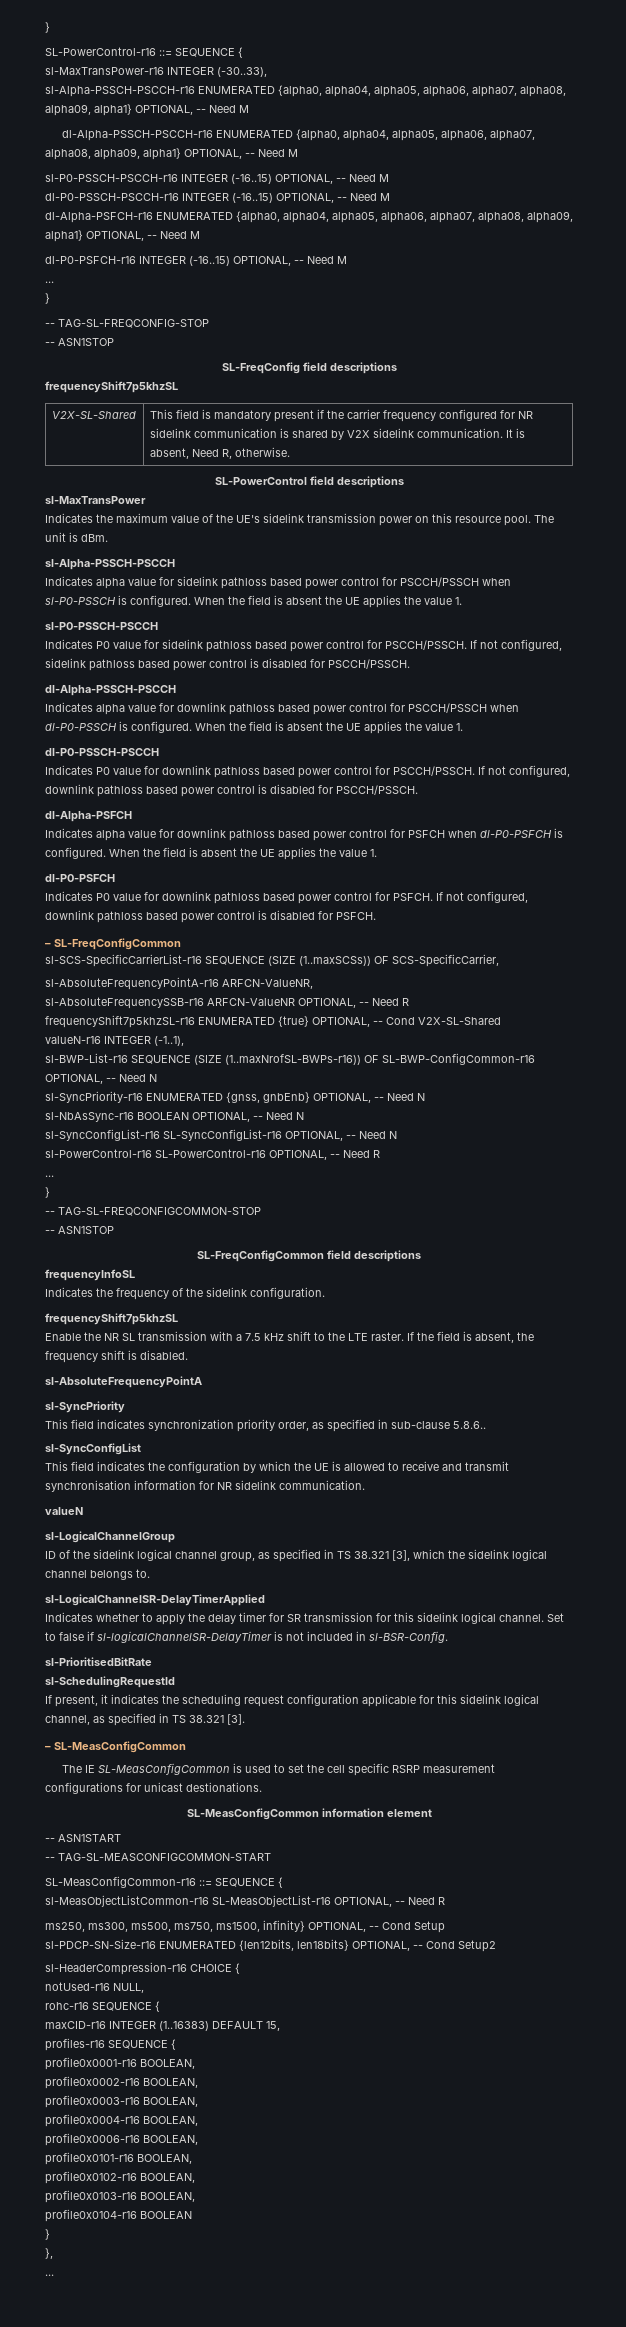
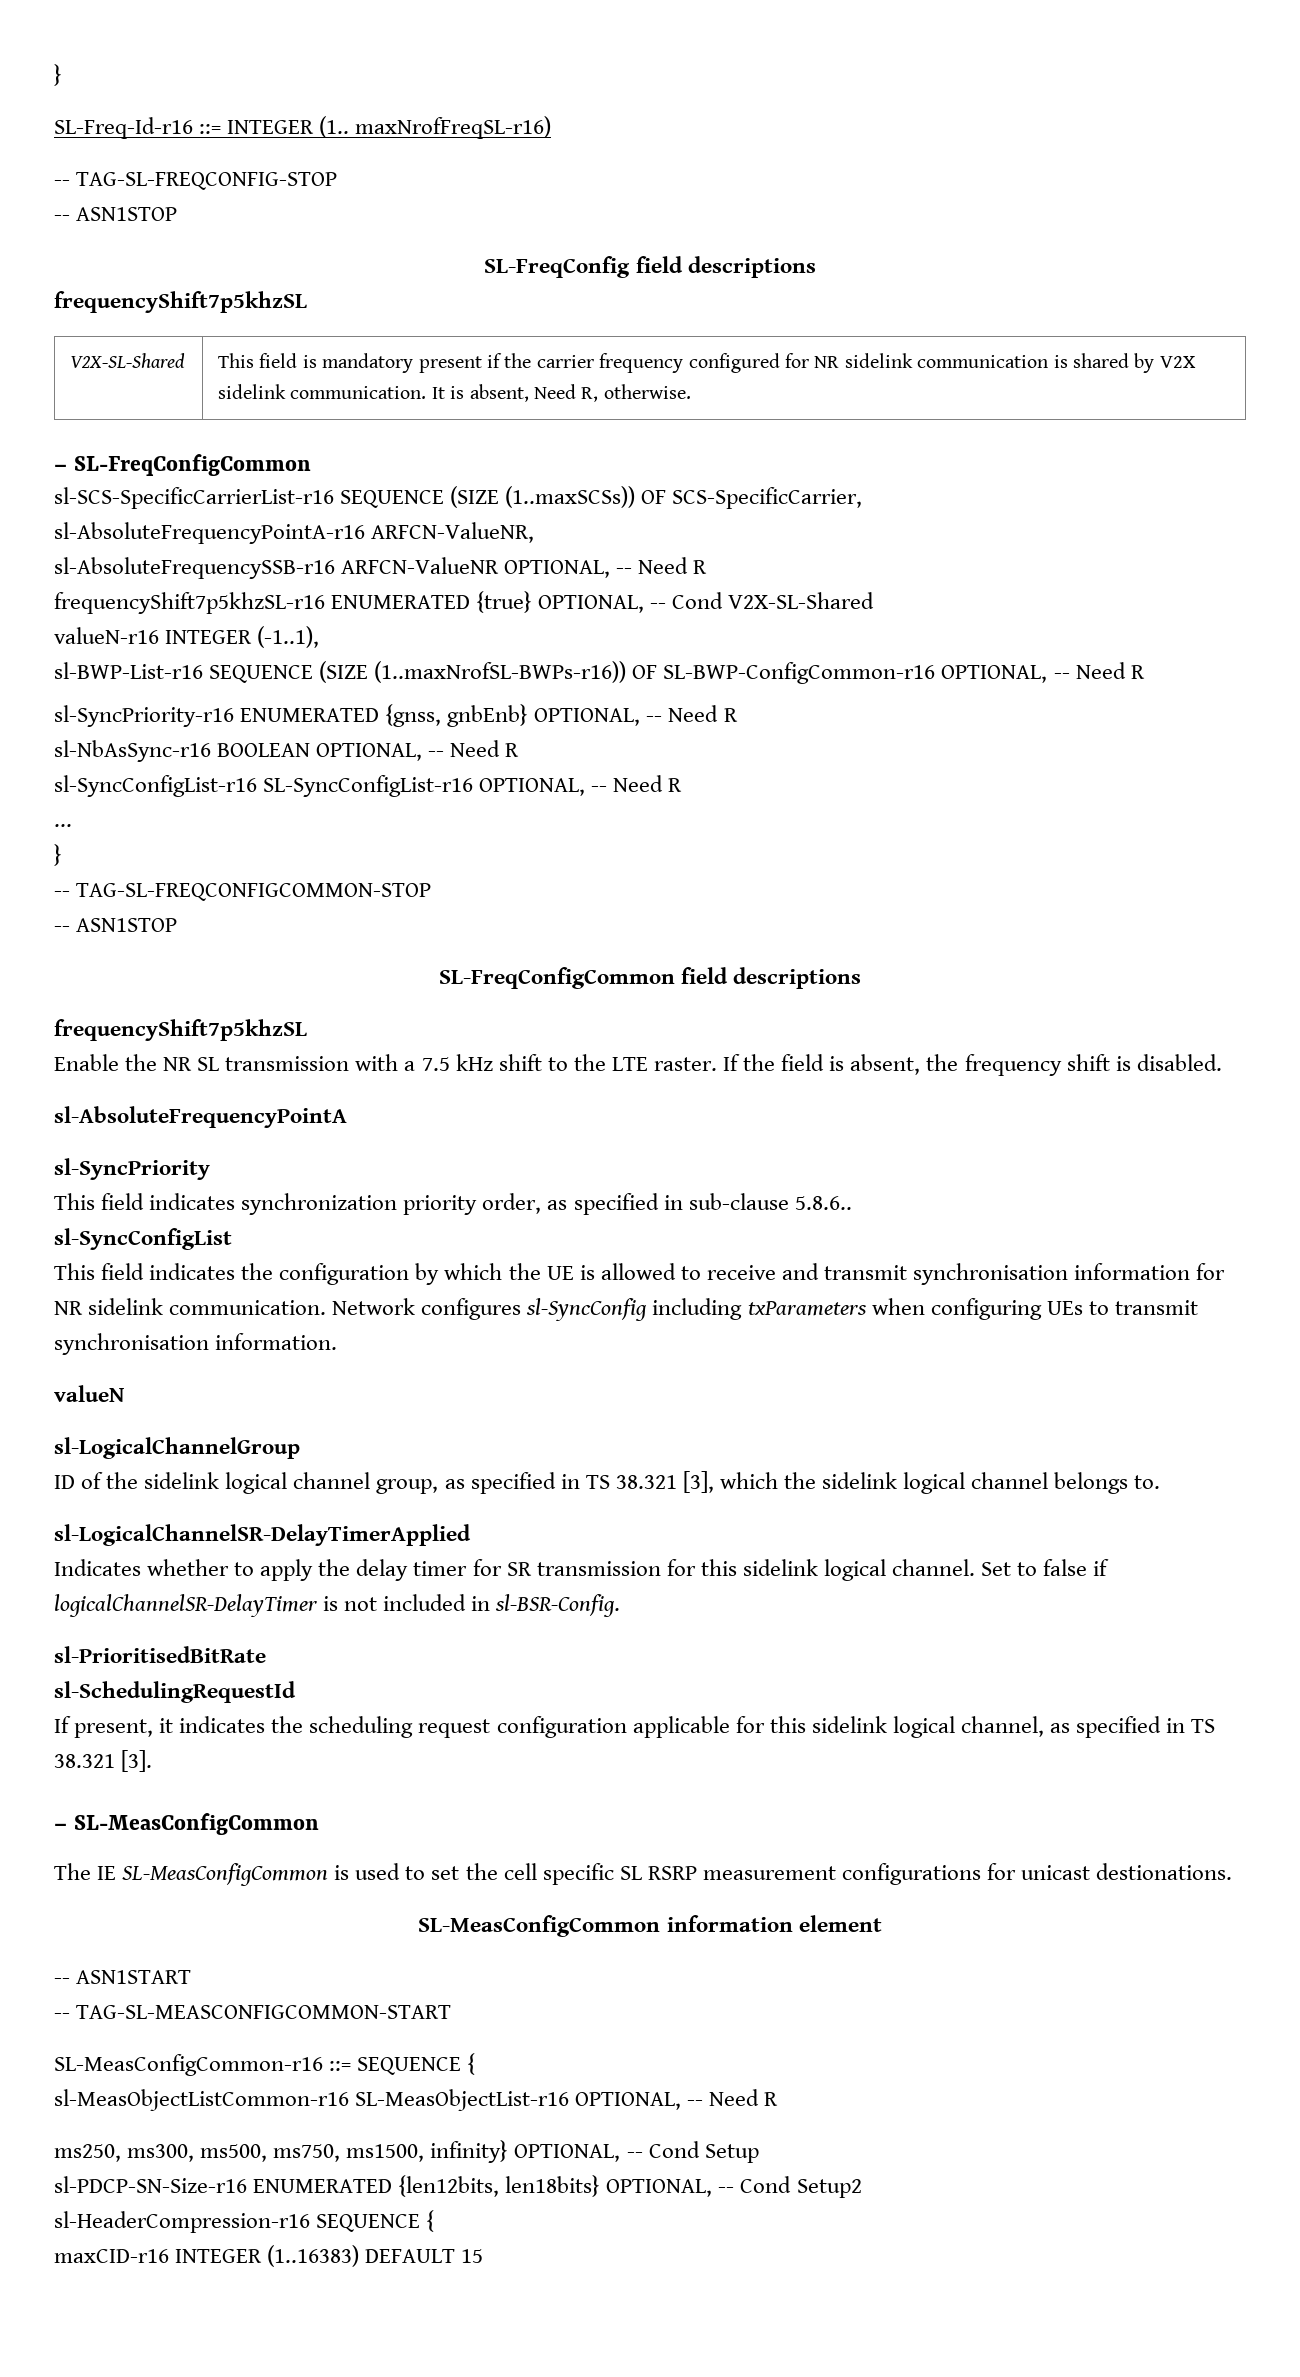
[45,22,50,33] [45,47,243,58] [45,67,267,77] [45,85,566,97] [45,104,249,116] [62,129,536,141] [45,148,298,160] [45,174,389,184] [45,193,390,203] [45,211,573,223] [45,230,200,242] [45,256,347,266] [45,281,54,283] [45,293,50,304] } // SL-PowerControl-r16 ::= SEQUENCE { // sl-MaxTransPower-r16 INTEGER (-30..33), // sl-Alpha-PSSCH-PSCCH-r16 ENUMERATED {alpha0, alpha04, alpha05, alpha06, alpha07, alpha08, alpha09, alpha1} OPTIONAL, -- Need M // dl-Alpha-PSSCH-PSCCH-r16 ENUMERATED {alpha0, alpha04, alpha05, alpha06, alpha07, alpha08, alpha09, alpha1} OPTIONAL, -- Need M // sl-P0-PSSCH-PSCCH-r16 INTEGER (-16..15) OPTIONAL, -- Need M // dl-P0-PSSCH-PSCCH-r16 INTEGER (-16..15) OPTIONAL, -- Need M // dl-Alpha-PSFCH-r16 ENUMERATED {alpha0, alpha04, alpha05, alpha06, alpha07, alpha08, alpha09, alpha1} OPTIONAL, -- Need M // dl-P0-PSFCH-r16 INTEGER (-16..15) OPTIONAL, -- Need M // ... // } -> [54,64,62,86] [54,116,552,139] } // SL-Freq-Id-r16 ::= INTEGER (1.. maxNrofFreqSL-r16)
[214,476,404,488] [45,496,146,504] [45,513,554,526] [45,532,108,542] [45,559,175,570] [45,576,511,589] [45,595,462,608] [45,622,158,630] [45,639,562,652] [45,658,410,671] [45,685,176,696] [45,702,519,715] [45,721,463,734] [45,748,159,756] [45,765,570,778] [45,784,418,797] [45,811,132,822] [45,828,563,841] [45,847,377,860] [45,874,115,882] [45,891,528,904] [45,910,376,923] // SL-PowerControl field descriptions // sl-MaxTransPower // Indicates the maximum value of the UE's sidelink transmission power on this resource pool. The unit is dBm. // sl-Alpha-PSSCH-PSCCH // Indicates alpha value for sidelink pathloss based power control for PSCCH/PSSCH when sl-P0-PSSCH is configured. When the field is absent the UE applies the value 1. // sl-P0-PSSCH-PSCCH // Indicates P0 value for sidelink pathloss based power control for PSCCH/PSSCH. If not configured, sidelink pathloss based power control is disabled for PSCCH/PSSCH. // dl-Alpha-PSSCH-PSCCH // Indicates alpha value for downlink pathloss based power control for PSCCH/PSSCH when dl-P0-PSSCH is configured. When the field is absent the UE applies the value 1. // dl-P0-PSSCH-PSCCH // Indicates P0 value for downlink pathloss based power control for PSCCH/PSSCH. If not configured, downlink pathloss based power control is disabled for PSCCH/PSSCH. // dl-Alpha-PSFCH // Indicates alpha value for downlink pathloss based power control for PSFCH when dl-P0-PSFCH is configured. When the field is absent the UE applies the value 1. // dl-P0-PSFCH // Indicates P0 value for downlink pathloss based power control for PSFCH. If not configured, downlink pathloss based power control is disabled for PSFCH. -> (691, 391) none
[149,1074,157,1082] N -> [1130,665,1145,679] R
[417,1093,425,1101] N -> [723,708,738,722] R
[296,1112,304,1120] N -> [505,743,520,757] R
[389,1131,397,1139] [45,1149,370,1160] N // sl-PowerControl-r16 SL-PowerControl-r16 OPTIONAL, -- Need -> (664, 783) none
[45,1269,135,1281] [45,1287,325,1300] // frequencyInfoSL // Indicates the frequency of the sidelink configuration. -> (862, 978) none
(365, 1485) none -> [332,1298,1198,1321] [54,1333,338,1355] Network configures sl-SyncConfig including txParameters when configuring UEs to transmit synchronisation information.
[97,1631,272,1643] sl-logicalChannelSR-DelayTimer -> [54,1594,318,1617] logicalChannelSR-DelayTimer
(390, 1769) none -> [619,1866,642,1880] SL
[190,1963,240,1974] [45,1982,144,1993] [45,2002,89,2010] CHOICE { // notUsed-r16 NULL, // rohc-r16 -> (310, 2222) none
[266,2021,280,2031] [45,2038,176,2051] [45,2057,195,2070] [45,2076,198,2089] [45,2095,198,2108] [45,2114,198,2127] [45,2133,198,2146] [45,2152,192,2165] [45,2171,195,2184] [45,2190,195,2203] [45,2209,192,2222] [45,2229,50,2240] [45,2248,53,2259] [45,2274,54,2276] 15, // profiles-r16 SEQUENCE { // profile0x0001-r16 BOOLEAN, // profile0x0002-r16 BOOLEAN, // profile0x0003-r16 BOOLEAN, // profile0x0004-r16 BOOLEAN, // profile0x0006-r16 BOOLEAN, // profile0x0101-r16 BOOLEAN, // profile0x0102-r16 BOOLEAN, // profile0x0103-r16 BOOLEAN, // profile0x0104-r16 BOOLEAN // } // }, // ... -> [461,2249,484,2263] 15

